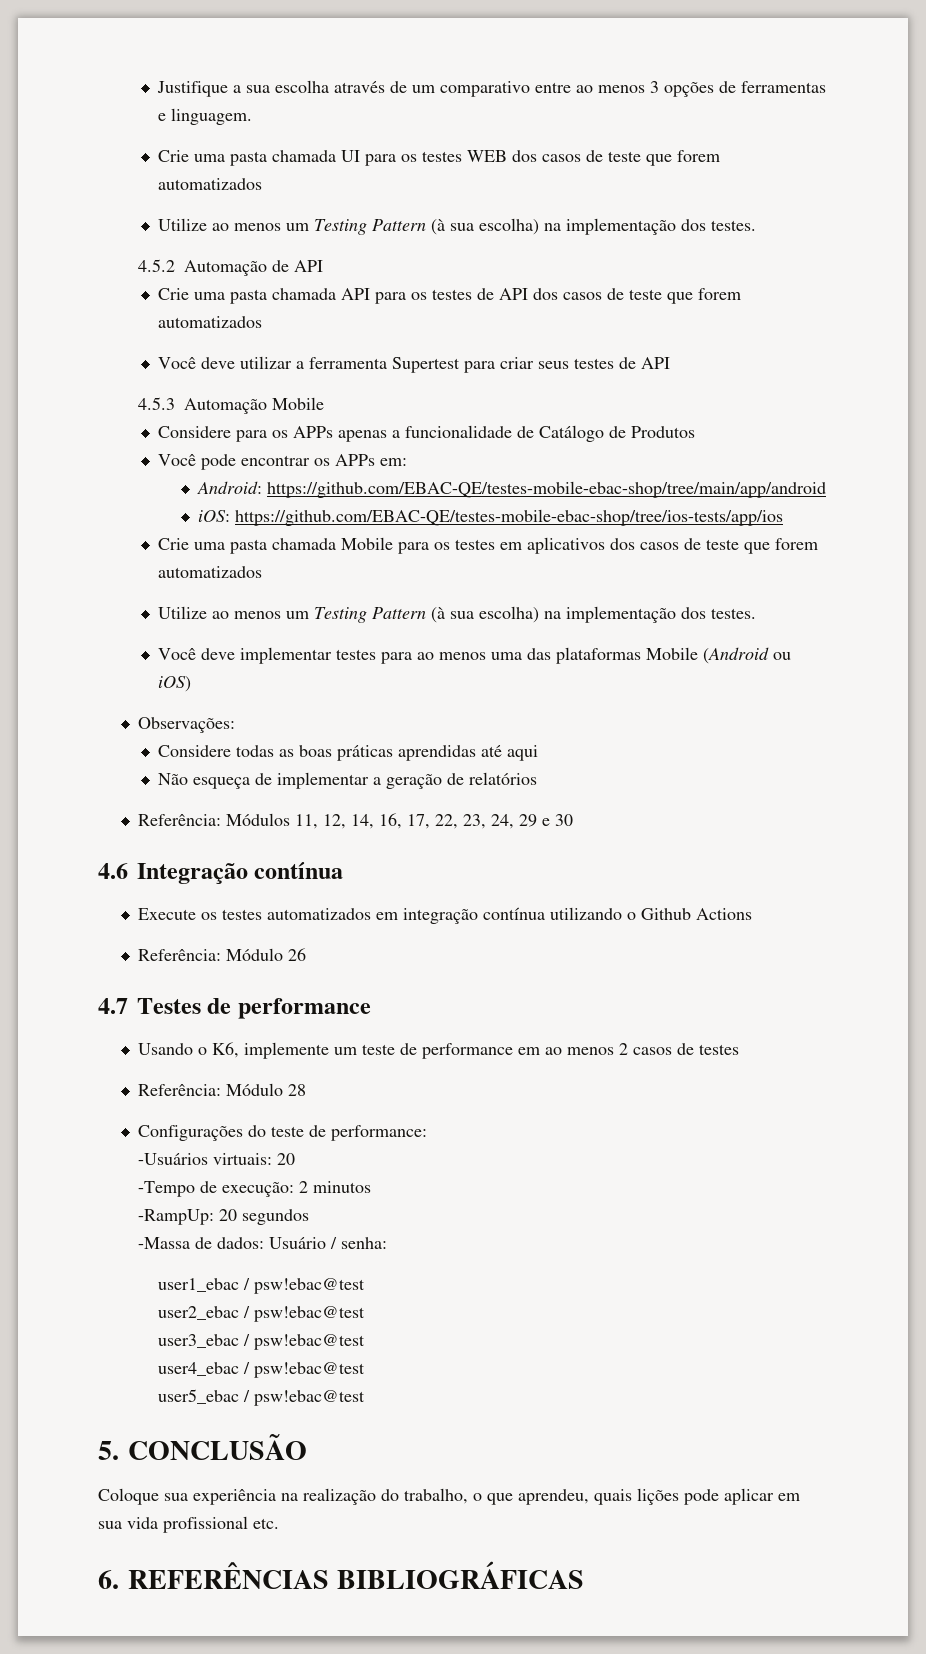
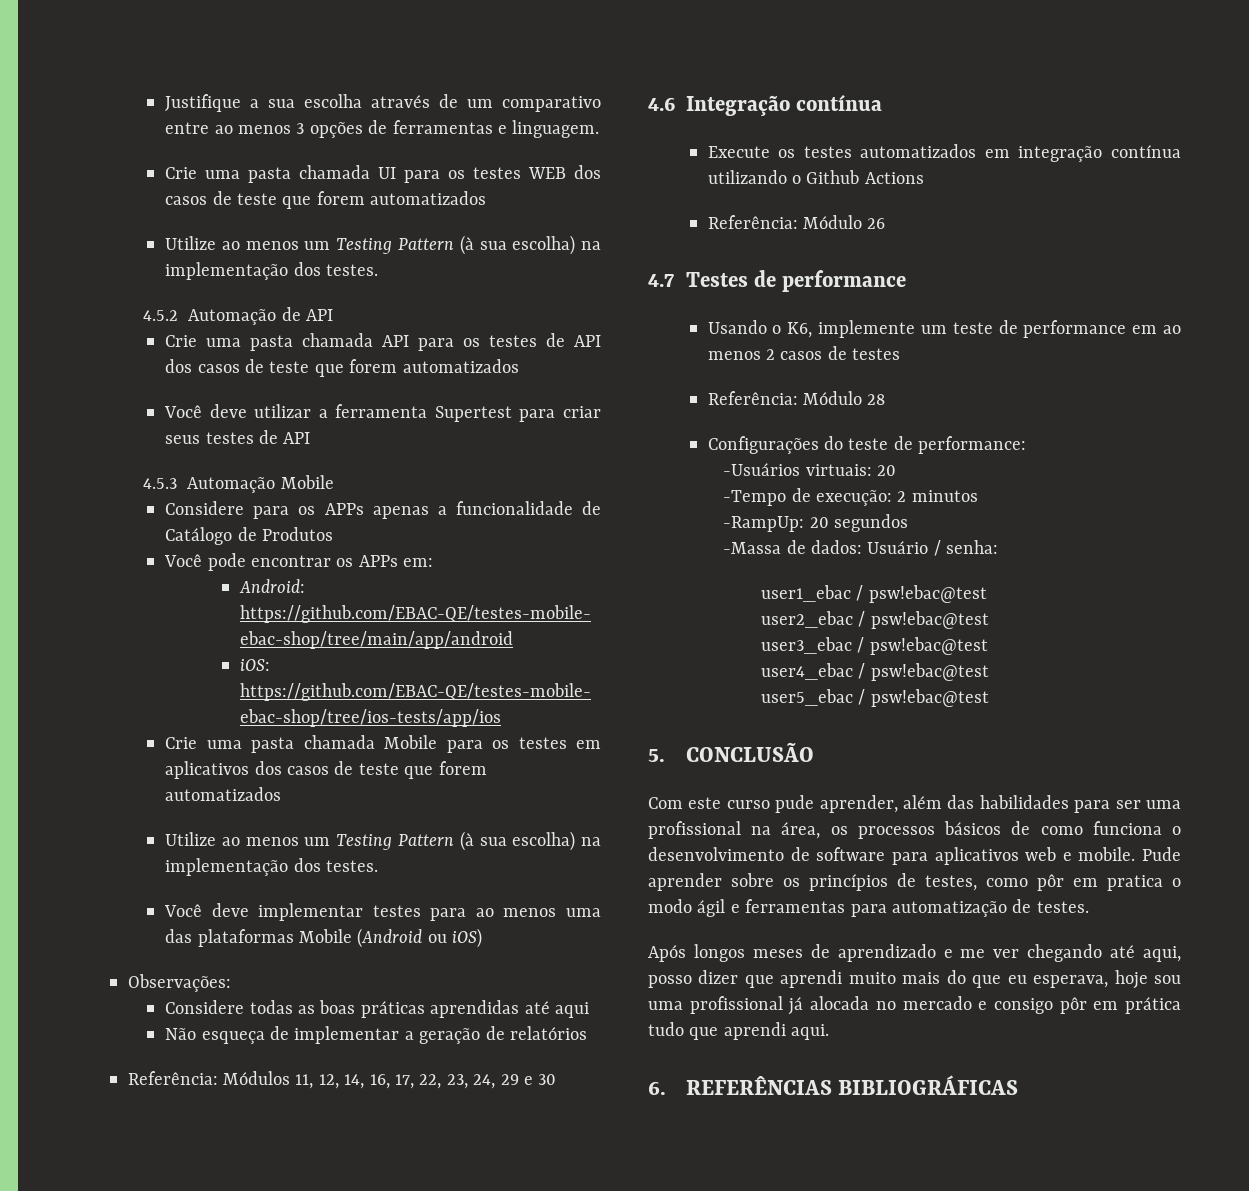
[98,1488,800,1505] [98,1516,279,1533] Coloque sua experiência na realização do trabalho, o que aprendeu, quais lições pode aplicar em sua vida profissional etc. -> [648,795,1181,813] [648,821,1181,839] [648,847,1181,865] [648,873,1181,891] [648,899,1089,917] [648,944,1181,962] [648,970,1181,989] [648,996,1181,1015] [648,1022,830,1040] Com este curso pude aprender, além das habilidades para ser uma profissional na área, os processos básicos de como funciona o desenvolvimento de software para aplicativos web e mobile. Pude aprender sobre os princípios de testes, como pôr em pratica o modo ágil e ferramentas para automatização de testes. // Após longos meses de aprendizado e me ver chegando até aqui, posso dizer que aprendi muito mais do que eu esperava, hoje sou uma profissional já alocada no mercado e consigo pôr em prática tudo que aprendi aqui.

